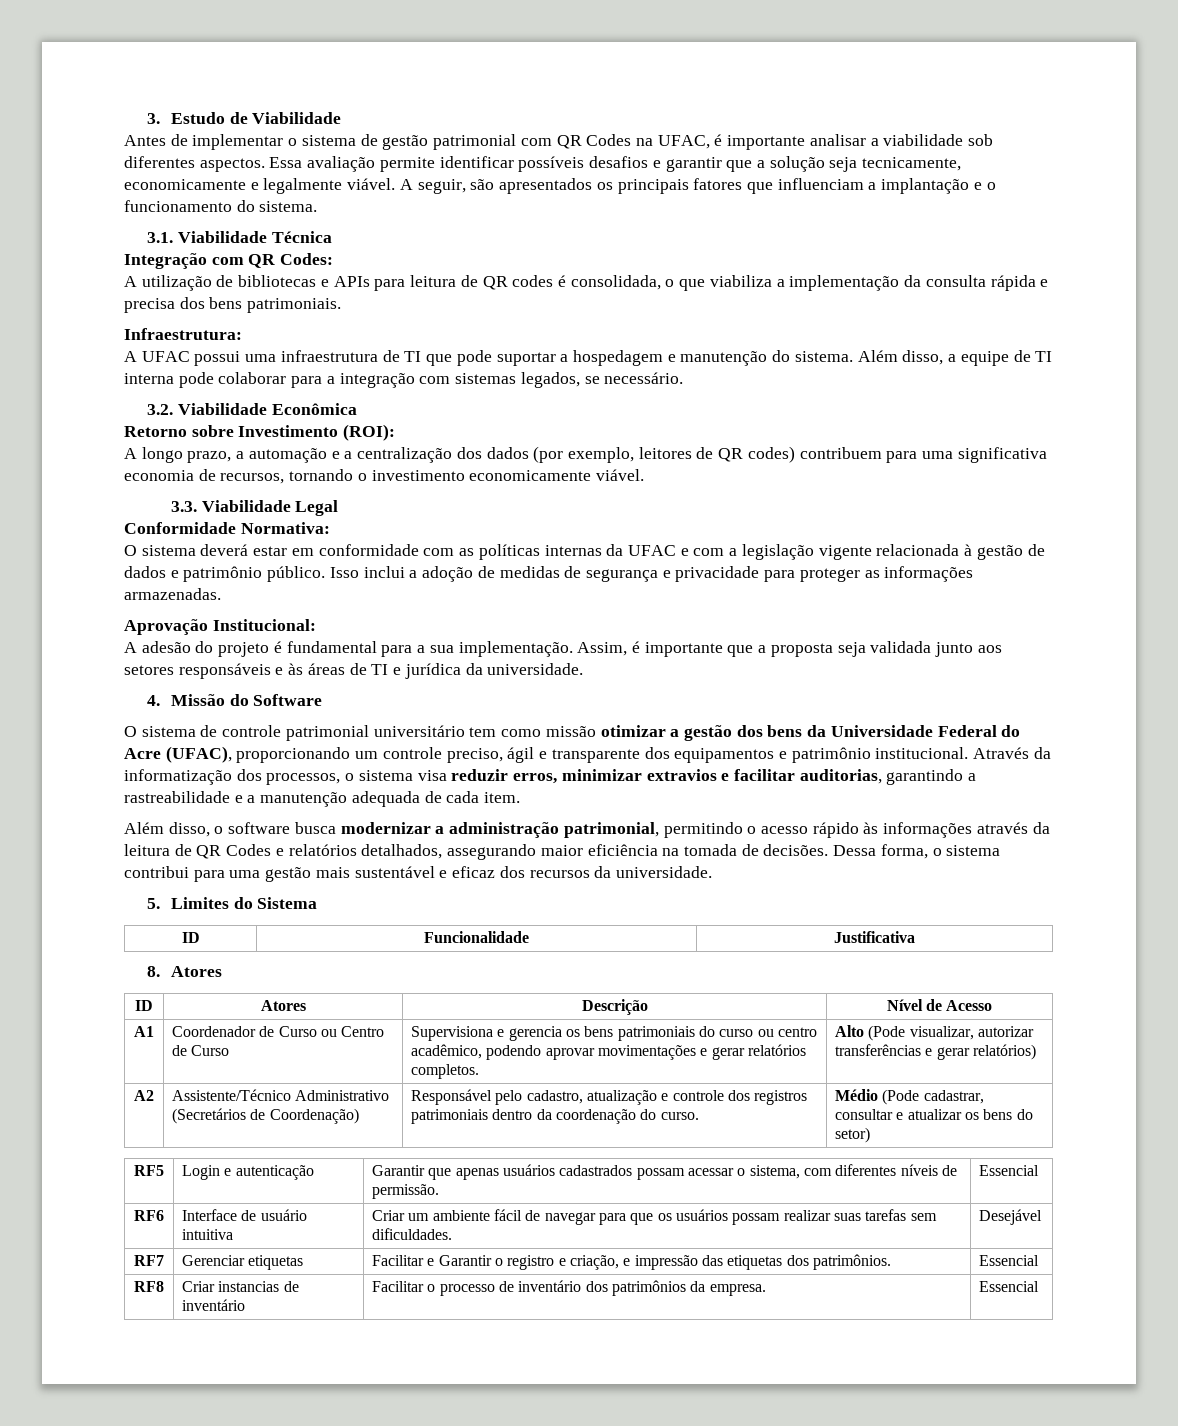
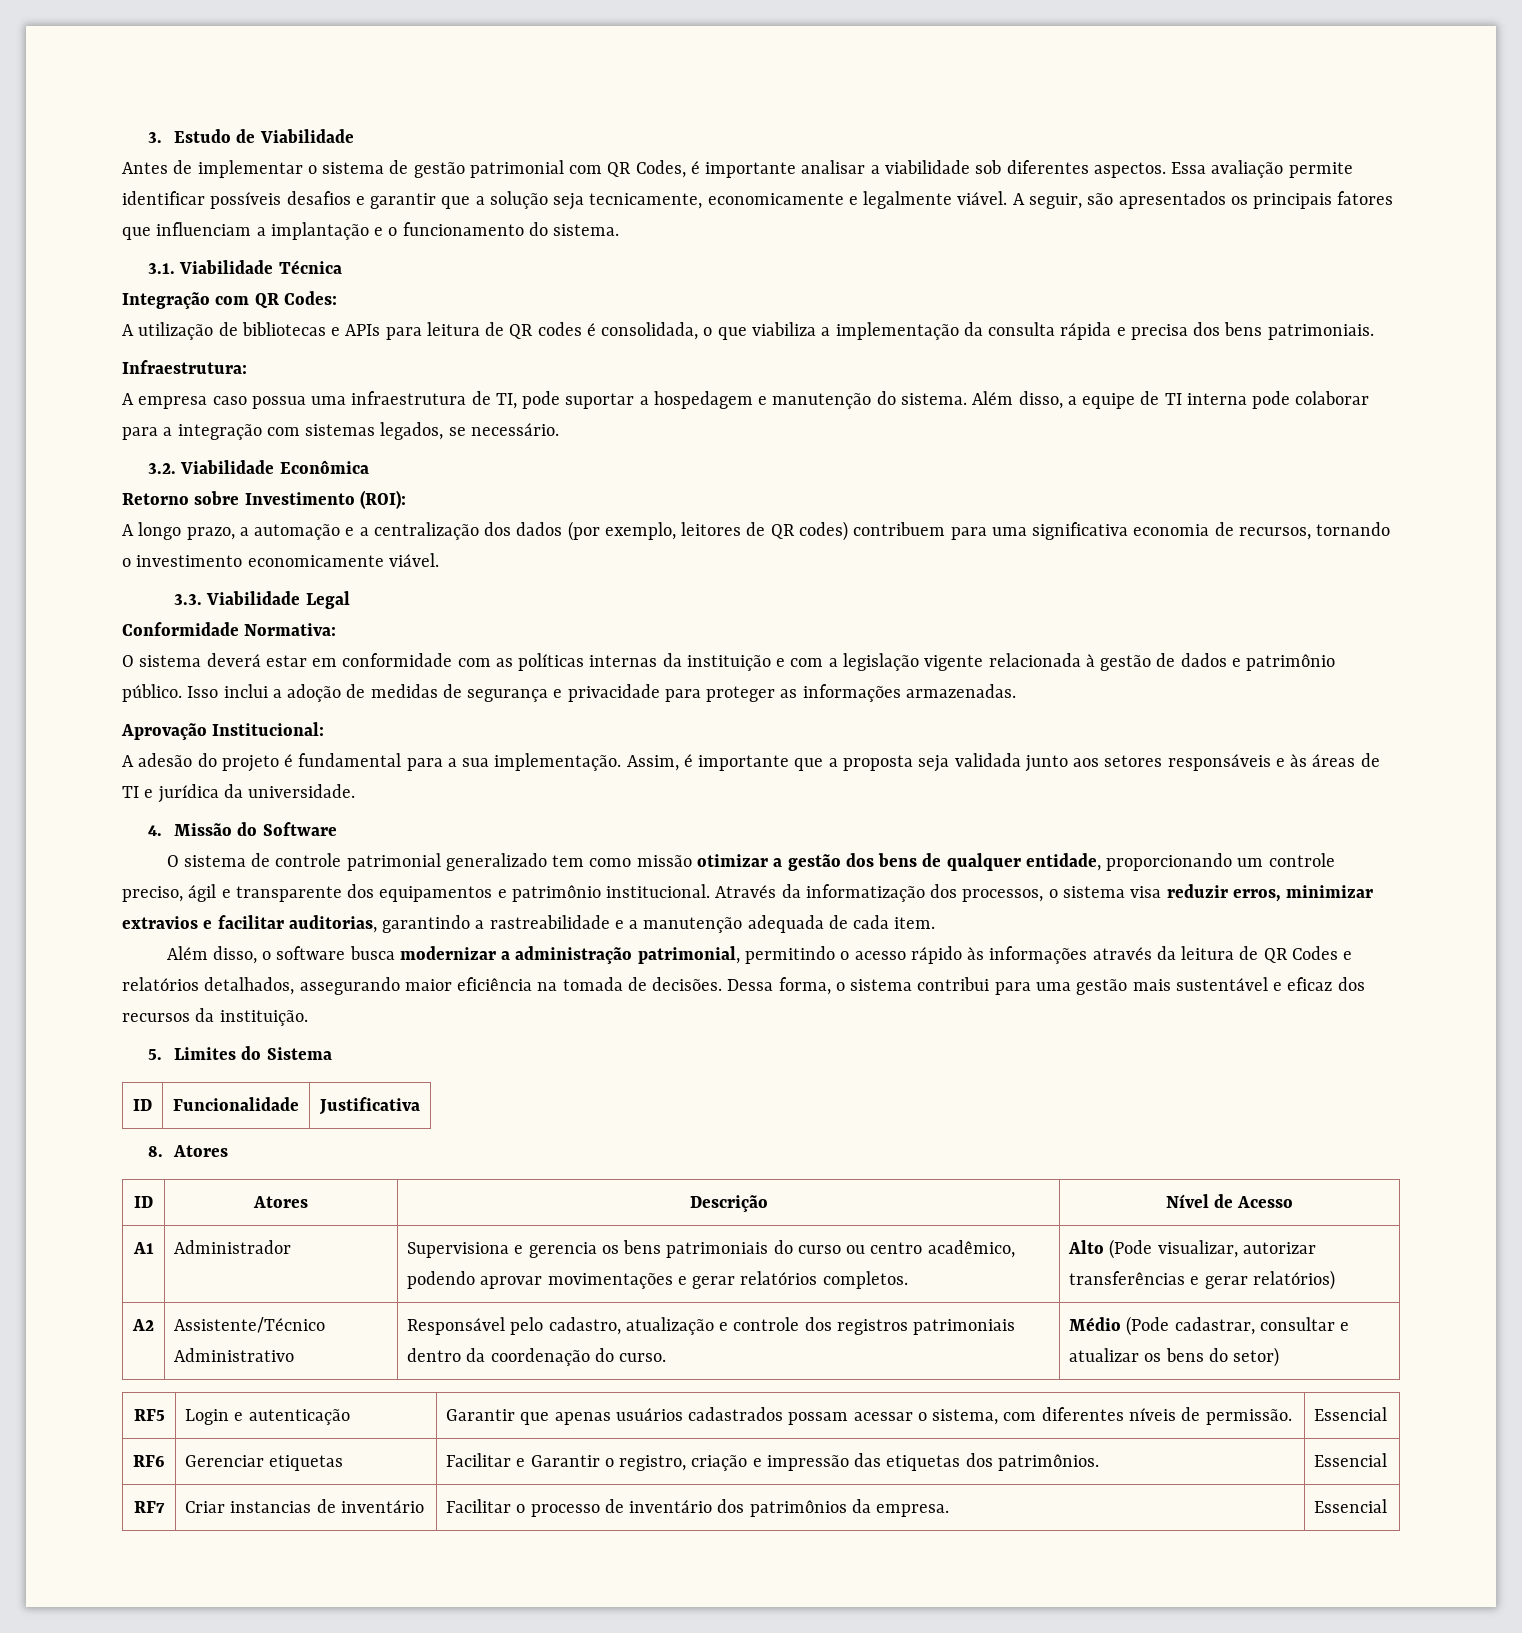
[586,134,710,149] Codes na UFAC, -> [635,160,686,178] Codes,
[141,351,241,366] UFAC possui -> [138,396,306,409] empresa caso possua
[404,351,453,366] TI que -> [495,393,517,409] TI,
[627,545,676,556] UFAC -> [686,655,771,671] instituição
[373,725,465,737] universitário -> [445,853,547,871] generalizado
[807,725,1021,737] [124,746,232,763] da Universidade Federal do Acre (UFAC), -> [922,853,1101,871] de qualquer entidade,
[615,866,712,878] universidade. -> [219,1010,308,1026] instituição.
[172,1026,385,1037] [172,1045,230,1056] Coordenador de Curso ou Centro de Curso -> [174,1240,292,1254] Administrador
[172,1108,359,1124] (Secretários de Coordenação) -> (295, 1355) none
[182,1209,307,1221] [182,1229,234,1240] [372,1209,937,1225] [372,1228,453,1240] [979,1209,1043,1225] [134,1255,164,1266] | Interface de usuário intuitiva | Criar um ambiente fácil de navegar para que os usuários possam realizar suas tarefas sem dificuldades. | Desejável // RF7 -> (165, 1461) none
[507,1255,620,1270] registro e criação, -> [619,1455,748,1471] registro, criação
[134,1281,164,1292] RF8 -> [134,1501,165,1513] RF7

